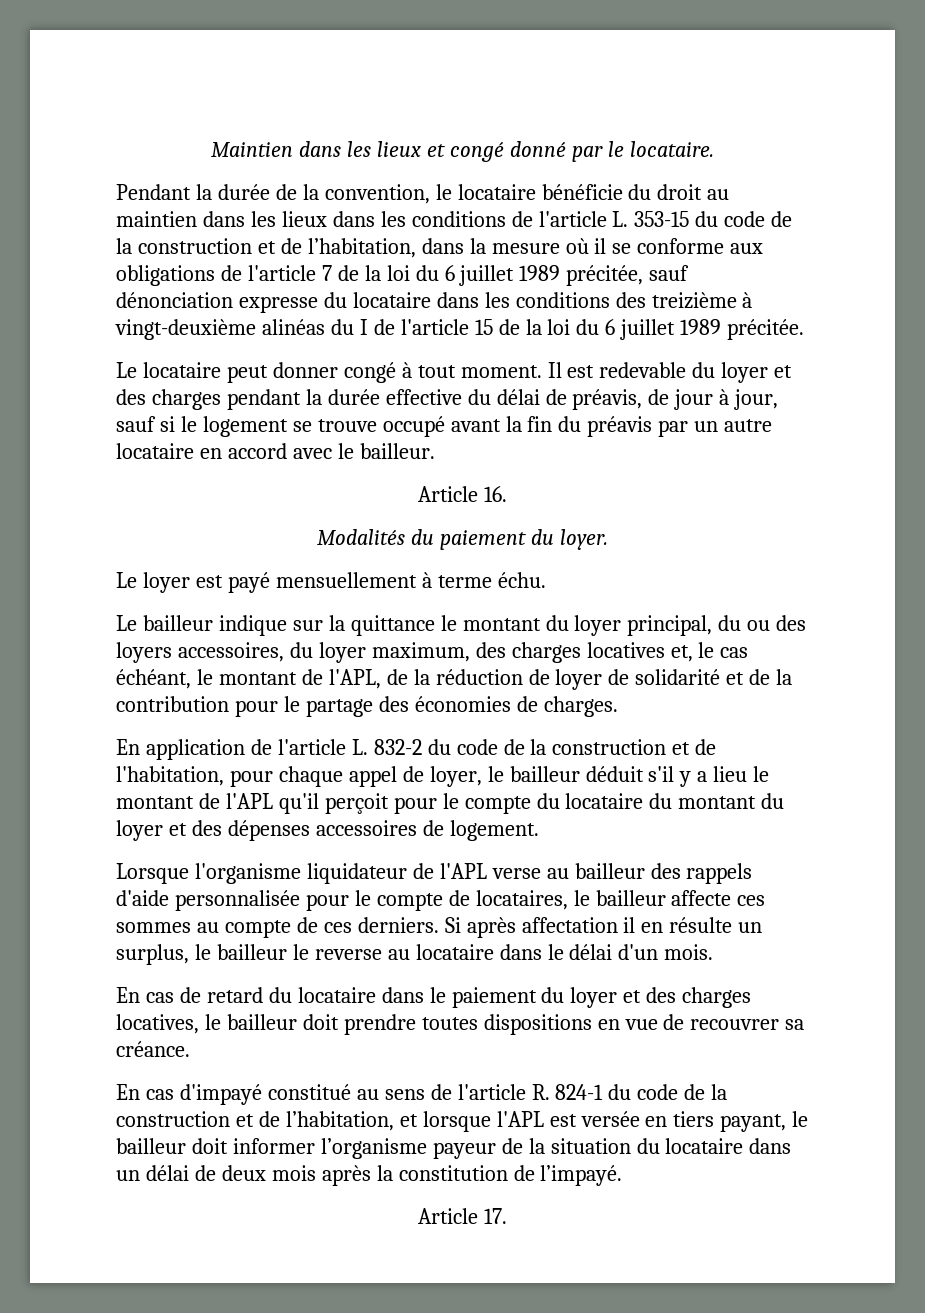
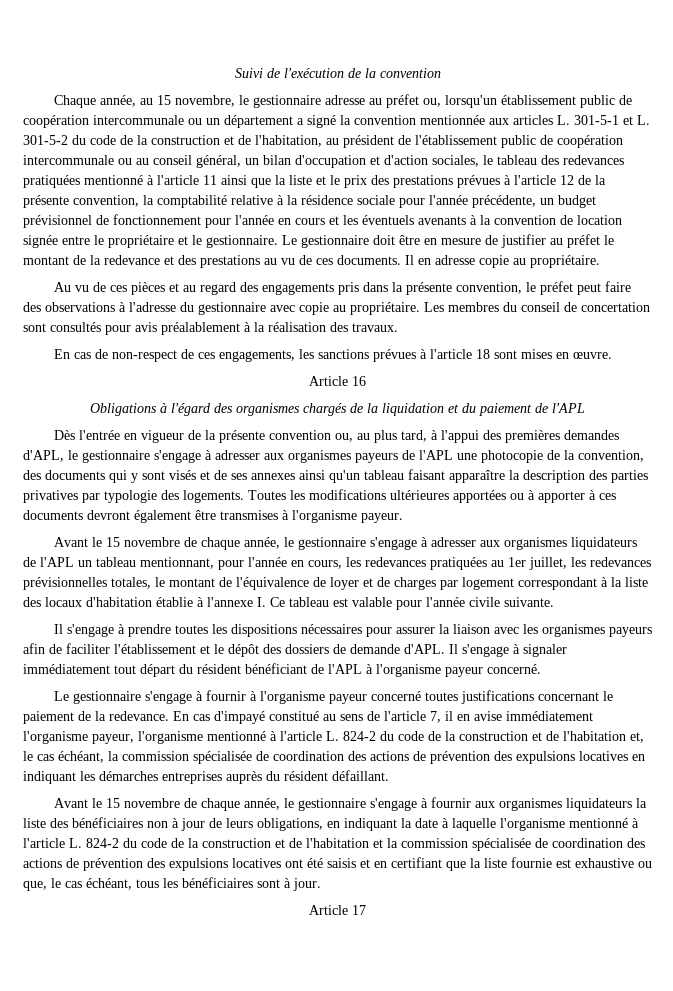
[211,141,714,162] [116,184,730,204] [116,211,793,227] [116,238,764,258] [116,265,690,286] [116,292,753,313] [115,319,805,340] [116,362,793,383] [116,389,779,410] [116,416,773,437] [116,443,435,459] [418,486,507,502] [317,529,608,550] [116,572,546,593] [116,615,807,636] [116,642,749,663] [116,669,793,690] [116,696,618,717] [116,739,717,760] [116,766,770,787] [116,793,785,814] [116,820,539,841] [116,863,753,884] [116,890,766,911] [116,917,763,938] [116,944,714,965] [116,987,752,1008] [116,1014,805,1035] [116,1041,190,1057] Maintien dans les lieux et congé donné par le locataire. // Pendant la durée de la convention, le locataire bénéficie du droit au maintien dans les lieux dans les conditions de l'article L. 353-15 du code de la construction et de l’habitation, dans la mesure où il se conforme aux obligations de l'article 7 de la loi du 6 juillet 1989 précitée, sauf dénonciation expresse du locataire dans les conditions des treizième à vingt-deuxième alinéas du I de l'article 15 de la loi du 6 juillet 1989 précitée. // Le locataire peut donner congé à tout moment. Il est redevable du loyer et des charges pendant la durée effective du délai de préavis, de jour à jour, sauf si le logement se trouve occupé avant la fin du préavis par un autre locataire en accord avec le bailleur. // Article 16. // Modalités du paiement du loyer. // Le loyer est payé mensuellement à terme échu. // Le bailleur indique sur la quittance le montant du loyer principal, du ou des loyers accessoires, du loyer maximum, des charges locatives et, le cas échéant, le montant de l'APL, de la réduction de loyer de solidarité et de la contribution pour le partage des économies de charges. // En application de l'article L. 832-2 du code de la construction et de l'habitation, pour chaque appel de loyer, le bailleur déduit s'il y a lieu le montant de l'APL qu'il perçoit pour le compte du locataire du montant du loyer et des dépenses accessoires de logement. // Lorsque l'organisme liquidateur de l'APL verse au bailleur des rappels d'aide personnalisée pour le compte de locataires, le bailleur affecte ces sommes au compte de ces derniers. Si après affectation il en résulte un surplus, le bailleur le reverse au locataire dans le délai d'un mois. // En cas de retard du locataire dans le paiement du loyer et des charges locatives, le bailleur doit prendre toutes dispositions en vue de recouvrer sa créance. // -> [234,68,441,78] [53,94,632,108] [23,115,650,128] [23,135,623,148] [23,155,624,168] [23,175,606,188] [23,195,596,208] [23,214,622,228] [23,234,614,248] [23,255,600,268] [53,281,631,295] [23,302,650,315] [23,322,398,335] [53,349,612,362] [309,376,366,386] [90,403,585,416] [53,430,619,443] [23,450,644,463] [23,469,648,483] [23,489,616,503] [23,510,403,523] [53,537,637,550] [23,557,651,570] [23,577,648,590] [23,597,554,610] [53,624,652,637] [23,643,567,657] [23,663,541,677] [53,690,613,704] [23,711,169,724] Suivi de l'exécution de la convention // Chaque année, au 15 novembre, le gestionnaire adresse au préfet ou, lorsqu'un établissement public de coopération intercommunale ou un département a signé la convention mentionnée aux articles L. 301-5-1 et L. 301-5-2 du code de la construction et de l'habitation, au président de l'établissement public de coopération intercommunale ou au conseil général, un bilan d'occupation et d'action sociales, le tableau des redevances pratiquées mentionné à l'article 11 ainsi que la liste et le prix des prestations prévues à l'article 12 de la présente convention, la comptabilité relative à la résidence sociale pour l'année précédente, un budget prévisionnel de fonctionnement pour l'année en cours et les éventuels avenants à la convention de location signée entre le propriétaire et le gestionnaire. Le gestionnaire doit être en mesure de justifier au préfet le montant de la redevance et des prestations au vu de ces documents. Il en adresse copie au propriétaire. // Au vu de ces pièces et au regard des engagements pris dans la présente convention, le préfet peut faire des observations à l'adresse du gestionnaire avec copie au propriétaire. Les membres du conseil de concertation sont consultés pour avis préalablement à la réalisation des travaux. // En cas de non-respect de ces engagements, les sanctions prévues à l'article 18 sont mises en œuvre. // Article 16 // Obligations à l'égard des organismes chargés de la liquidation et du paiement de l'APL // Dès l'entrée en vigueur de la présente convention ou, au plus tard, à l'appui des premières demandes d'APL, le gestionnaire s'engage à adresser aux organismes payeurs de l'APL une photocopie de la convention, des documents qui y sont visés et de ses annexes ainsi qu'un tableau faisant apparaître la description des parties privatives par typologie des logements. Toutes les modifications ultérieures apportées ou à apporter à ces documents devront également être transmises à l'organisme payeur. // Avant le 15 novembre de chaque année, le gestionnaire s'engage à adresser aux organismes liquidateurs de l'APL un tableau mentionnant, pour l'année en cours, les redevances pratiquées au 1er juillet, les redevances prévisionnelles totales, le montant de l'équivalence de loyer et de charges par logement correspondant à la liste des locaux d'habitation établie à l'annexe I. Ce tableau est valable pour l'année civile suivante. // Il s'engage à prendre toutes les dispositions nécessaires pour assurer la liaison avec les organismes payeurs afin de faciliter l'établissement et le dépôt des dossiers de demande d'APL. Il s'engage à signaler immédiatement tout départ du résident bénéficiant de l'APL à l'organisme payeur concerné. // Le gestionnaire s'engage à fournir à l'organisme payeur concerné toutes justifications concernant le paiement de la redevance.
[531,1084,728,1100] [116,1111,809,1132] [116,1138,792,1159] [116,1165,623,1186] [418,1208,507,1224] R. 824-1 du code de la construction et de l’habitation, et lorsque l'APL est versée en tiers payant, le bailleur doit informer l’organisme payeur de la situation du locataire dans un délai de deux mois après la constitution de l’impayé. // Article 17. -> [430,711,593,723] [23,731,644,744] [23,751,645,764] [23,770,389,784] [53,797,647,811] [23,817,639,831] [23,838,645,851] [23,857,652,871] [23,877,321,891] [309,905,366,915] 7, il en avise immédiatement l'organisme payeur, l'organisme mentionné à l'article L. 824-2 du code de la construction et de l'habitation et, le cas échéant, la commission spécialisée de coordination des actions de prévention des expulsions locatives en indiquant les démarches entreprises auprès du résident défaillant. // Avant le 15 novembre de chaque année, le gestionnaire s'engage à fournir aux organismes liquidateurs la liste des bénéficiaires non à jour de leurs obligations, en indiquant la date à laquelle l'organisme mentionné à l'article L. 824-2 du code de la construction et de l'habitation et la commission spécialisée de coordination des actions de prévention des expulsions locatives ont été saisis et en certifiant que la liste fournie est exhaustive ou que, le cas échéant, tous les bénéficiaires sont à jour. // Article 17

